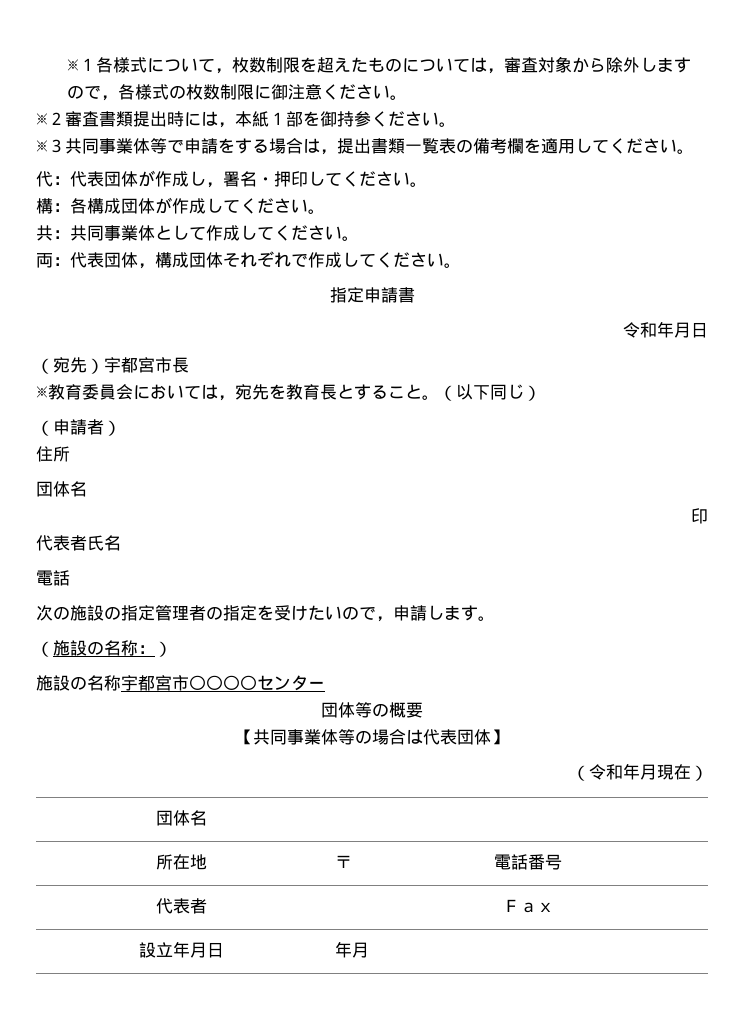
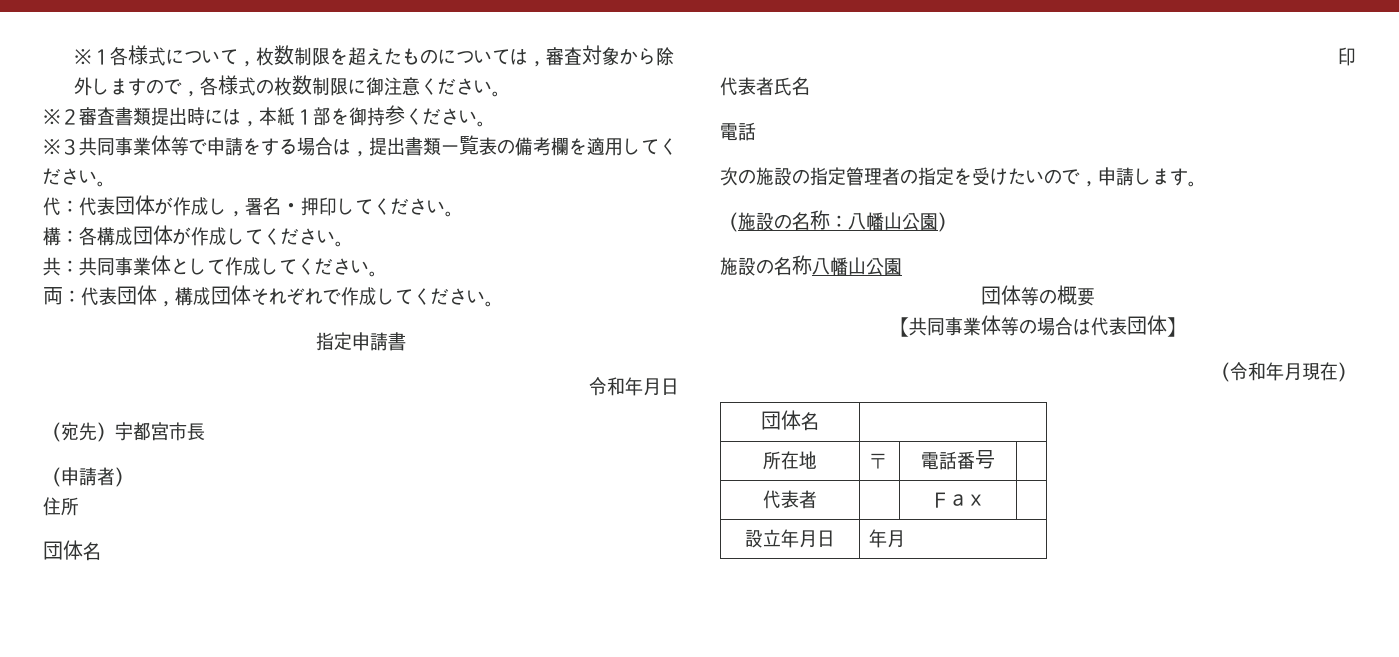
[36,384,541,401] // ※教育委員会においては，宛先を教育長とすること。（以下同じ） -> (205, 432) none
(155, 649) none -> [848,212,938,231] 八幡山公園
[121,675,325,691] 宇都宮市〇〇〇〇センター -> [812,257,902,276] 八幡山公園

